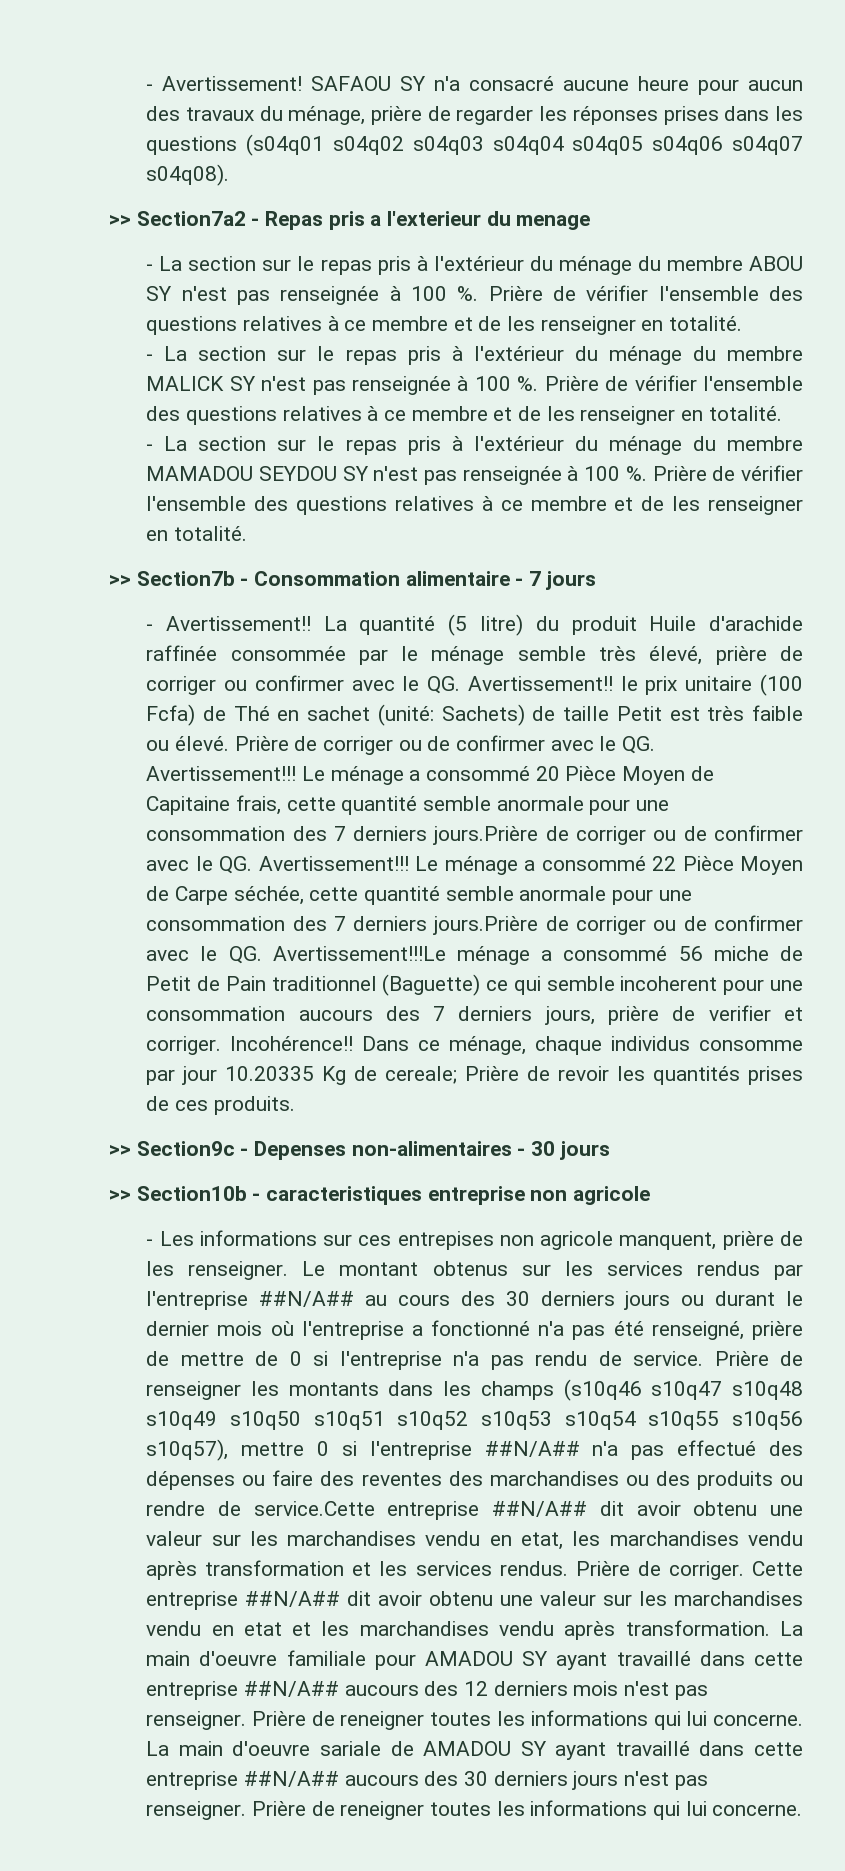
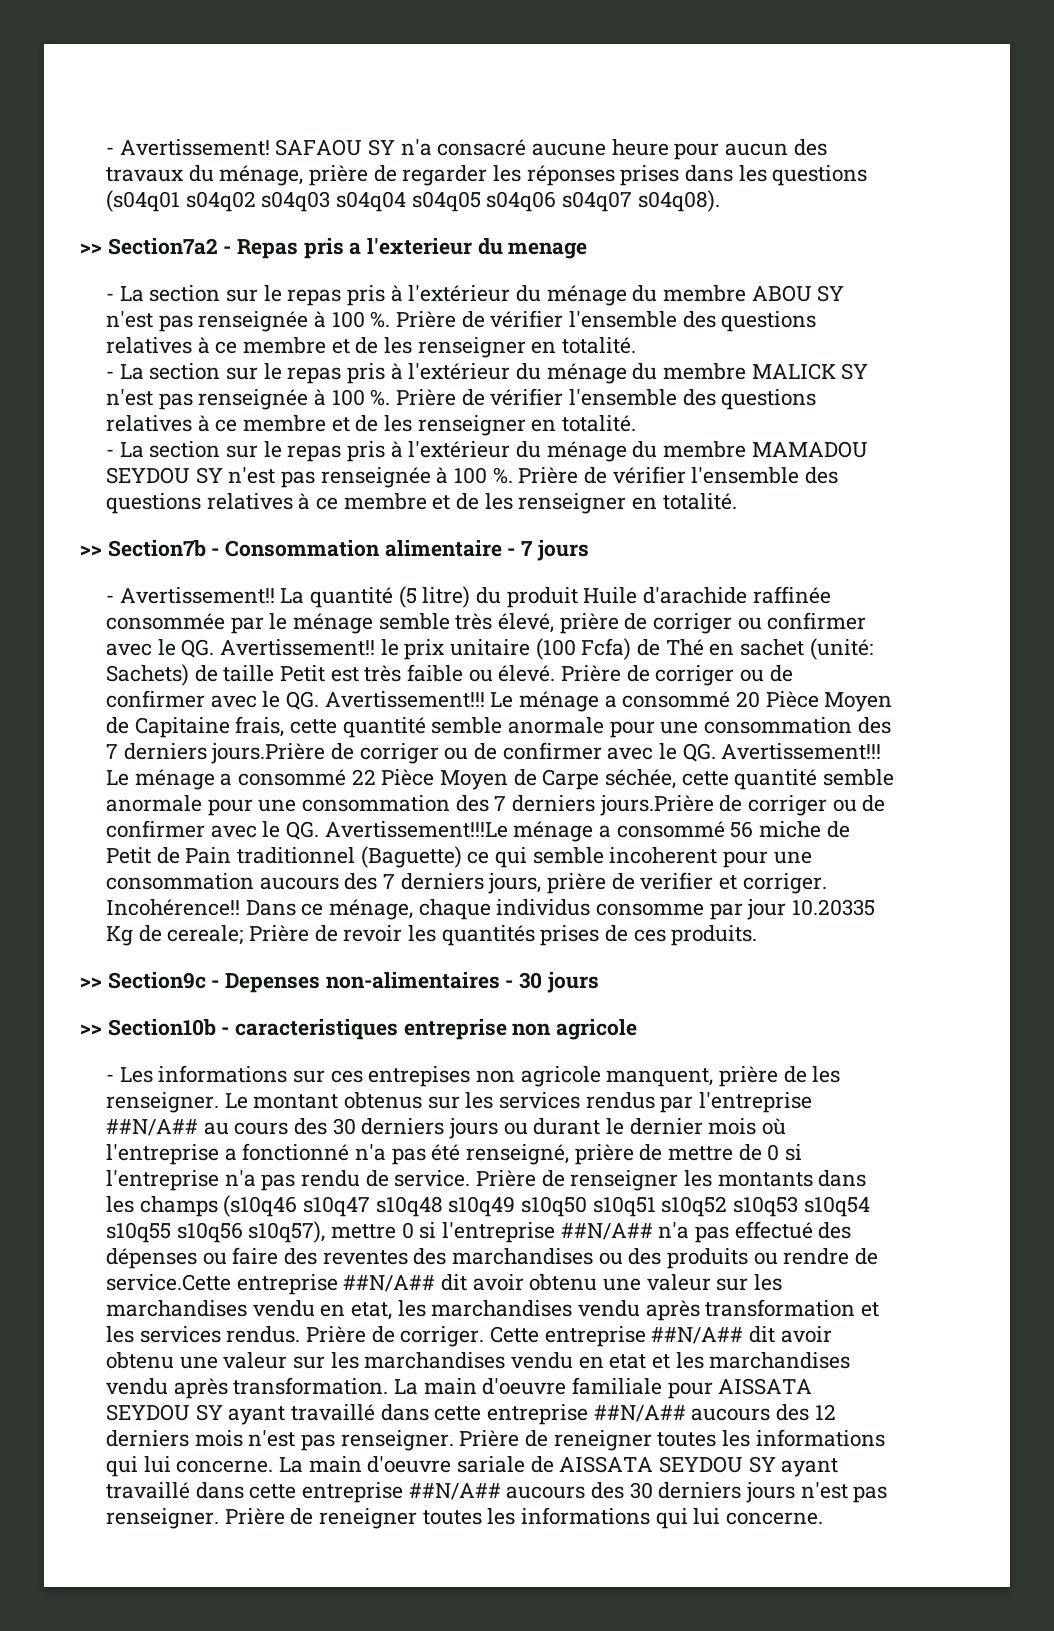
[425,1651,514,1666] AMADOU -> [718,1378,813,1395] [106,1404,191,1421] AISSATA SEYDOU
[423,1741,512,1756] AMADOU -> [559,1456,744,1473] AISSATA SEYDOU

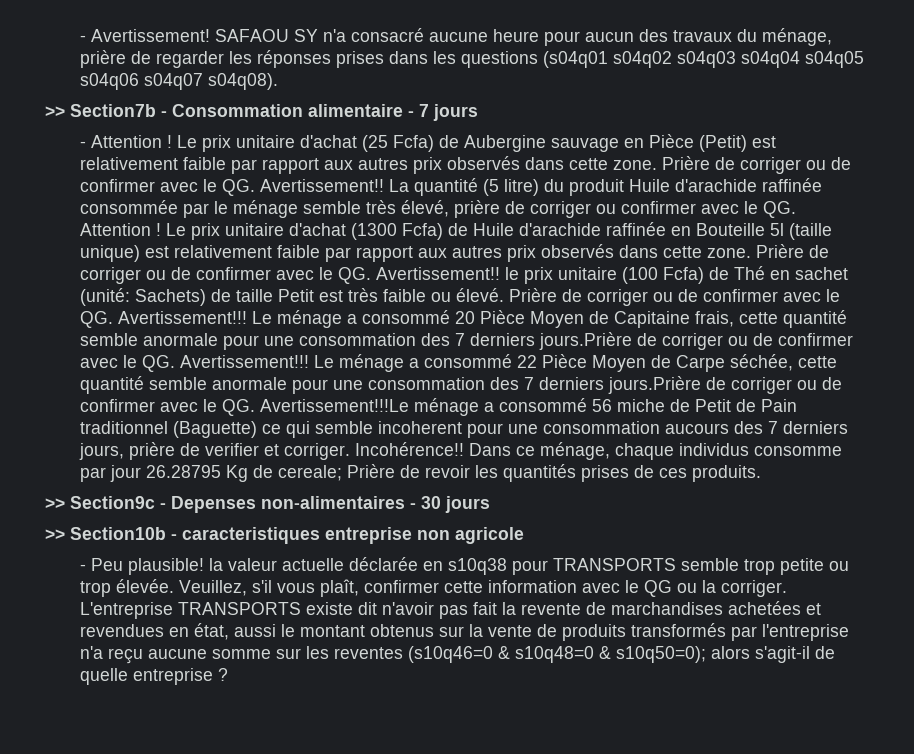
[80,238,588,259] [106,285,845,306] [106,310,817,332] [106,337,637,358] [106,363,869,384] [106,388,817,410] [106,415,637,436] [106,441,868,462] [106,466,839,488] [106,493,737,514] // >> Section7a2 - Repas pris a l'exterieur du menage // - La section sur le repas pris à l'extérieur du ménage du membre ABOU SY n'est pas renseignée à 100 %. Prière de vérifier l'ensemble des questions relatives à ce membre et de les renseigner en totalité. // - La section sur le repas pris à l'extérieur du ménage du membre MALICK SY n'est pas renseignée à 100 %. Prière de vérifier l'ensemble des questions relatives à ce membre et de les renseigner en totalité. // - La section sur le repas pris à l'extérieur du ménage du membre MAMADOU SEYDOU SY n'est pas renseignée à 100 %. Prière de vérifier l'ensemble des questions relatives à ce membre et de les renseigner en totalité. -> (278, 81) none
(115, 599) none -> [90,134,776,152] [79,156,851,174] [79,179,255,196] Attention ! Le prix unitaire d'achat (25 Fcfa) de Aubergine sauvage en Pièce (Petit) est relativement faible par rapport aux autres prix observés dans cette zone. Prière de corriger ou de confirmer avec le QG.
(215, 648) none -> [79,222,832,240] [79,244,829,262] [79,267,371,284] Attention ! Le prix unitaire d'achat (1300 Fcfa) de Huile d'arachide raffinée en Bouteille 5l (taille unique) est relativement faible par rapport aux autres prix observés dans cette zone. Prière de corriger ou de confirmer avec le QG.
[792,899,876,916] 10.20335 -> [145,465,221,478] 26.28795
[119,1065,841,1087] [106,1092,813,1113] [106,1118,787,1139] [106,1143,803,1165] [106,1170,867,1191] [106,1195,870,1217] [106,1221,852,1243] [106,1247,879,1269] [106,1274,783,1295] [106,1299,880,1321] [106,1326,832,1347] [106,1352,851,1369] [106,1377,813,1399] [106,1404,836,1425] [106,1429,885,1451] [106,1456,839,1477] [106,1482,888,1503] [106,1507,824,1529] Les informations sur ces entrepises non agricole manquent, prière de les renseigner. Le montant obtenus sur les services rendus par l'entreprise ##N/A## au cours des 30 derniers jours ou durant le dernier mois où l'entreprise a fonctionné n'a pas été renseigné, prière de mettre de 0 si l'entreprise n'a pas rendu de service. Prière de renseigner les montants dans les champs (s10q46 s10q47 s10q48 s10q49 s10q50 s10q51 s10q52 s10q53 s10q54 s10q55 s10q56 s10q57), mettre 0 si l'entreprise ##N/A## n'a pas effectué des dépenses ou faire des reventes des marchandises ou des produits ou rendre de service.Cette entreprise ##N/A## dit avoir obtenu une valeur sur les marchandises vendu en etat, les marchandises vendu après transformation et les services rendus. Prière de corriger. Cette entreprise ##N/A## dit avoir obtenu une valeur sur les marchandises vendu en etat et les marchandises vendu après transformation. La main d'oeuvre familiale pour AISSATA SEYDOU SY ayant travaillé dans cette entreprise ##N/A## aucours des 12 derniers mois n'est pas renseigner. Prière de reneigner toutes les informations qui lui concerne. La main d'oeuvre sariale de AISSATA SEYDOU SY ayant travaillé dans cette entreprise ##N/A## aucours des 30 derniers jours n'est pas renseigner. Prière de reneigner toutes les informations qui lui concerne. -> [90,557,849,575] [79,579,787,597] [79,601,821,619] [79,623,849,641] [79,646,835,664] [79,668,228,685] Peu plausible! la valeur actuelle déclarée en s10q38 pour TRANSPORTS semble trop petite ou trop élevée. Veuillez, s'il vous plaît, confirmer cette information avec le QG ou la corriger. L'entreprise TRANSPORTS existe dit n'avoir pas fait la revente de marchandises achetées et revendues en état, aussi le montant obtenus sur la vente de produits transformés par l'entreprise n'a reçu aucune somme sur les reventes (s10q46=0 & s10q48=0 & s10q50=0); alors s'agit-il de quelle entreprise ?

